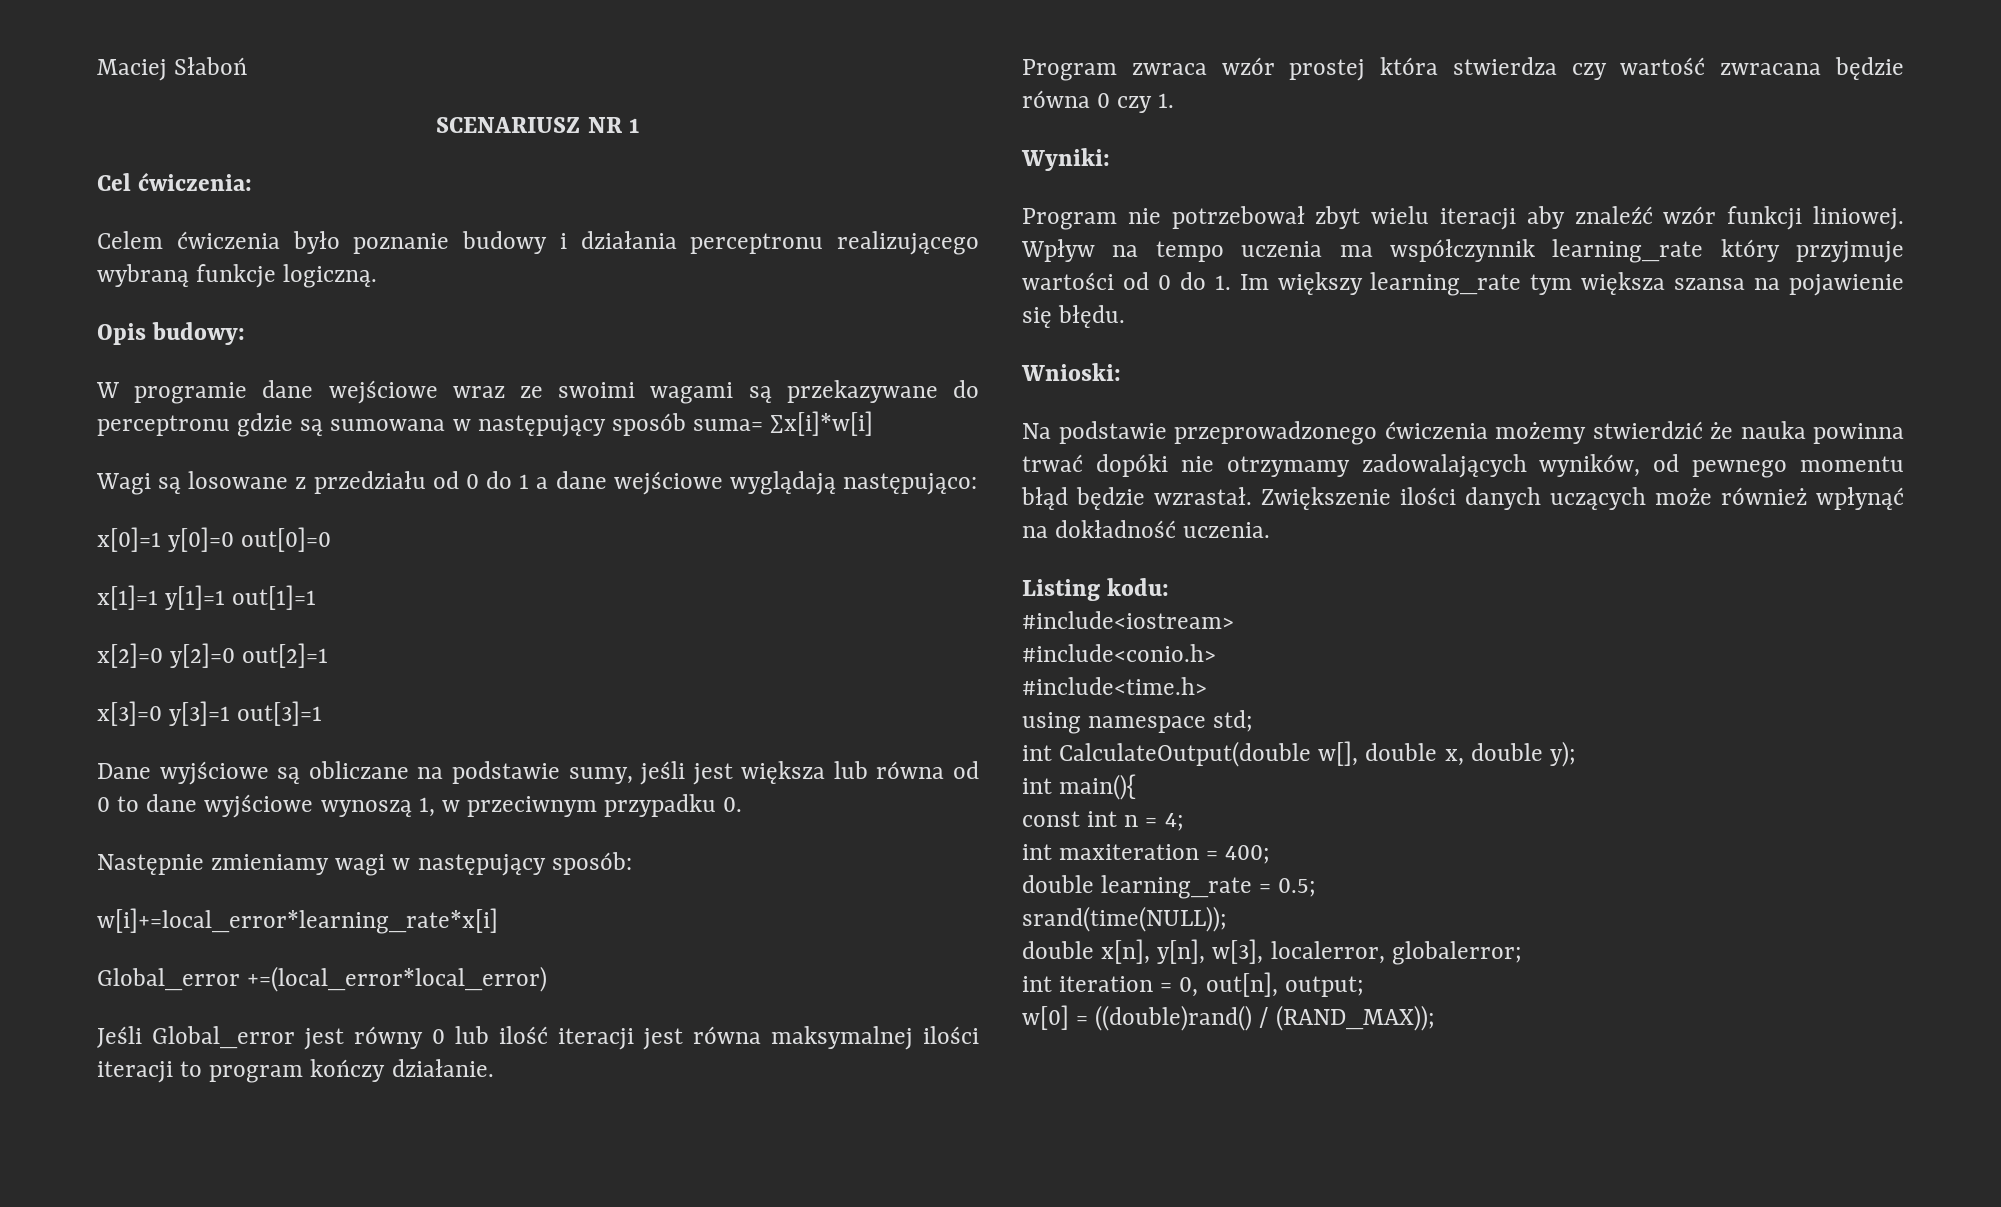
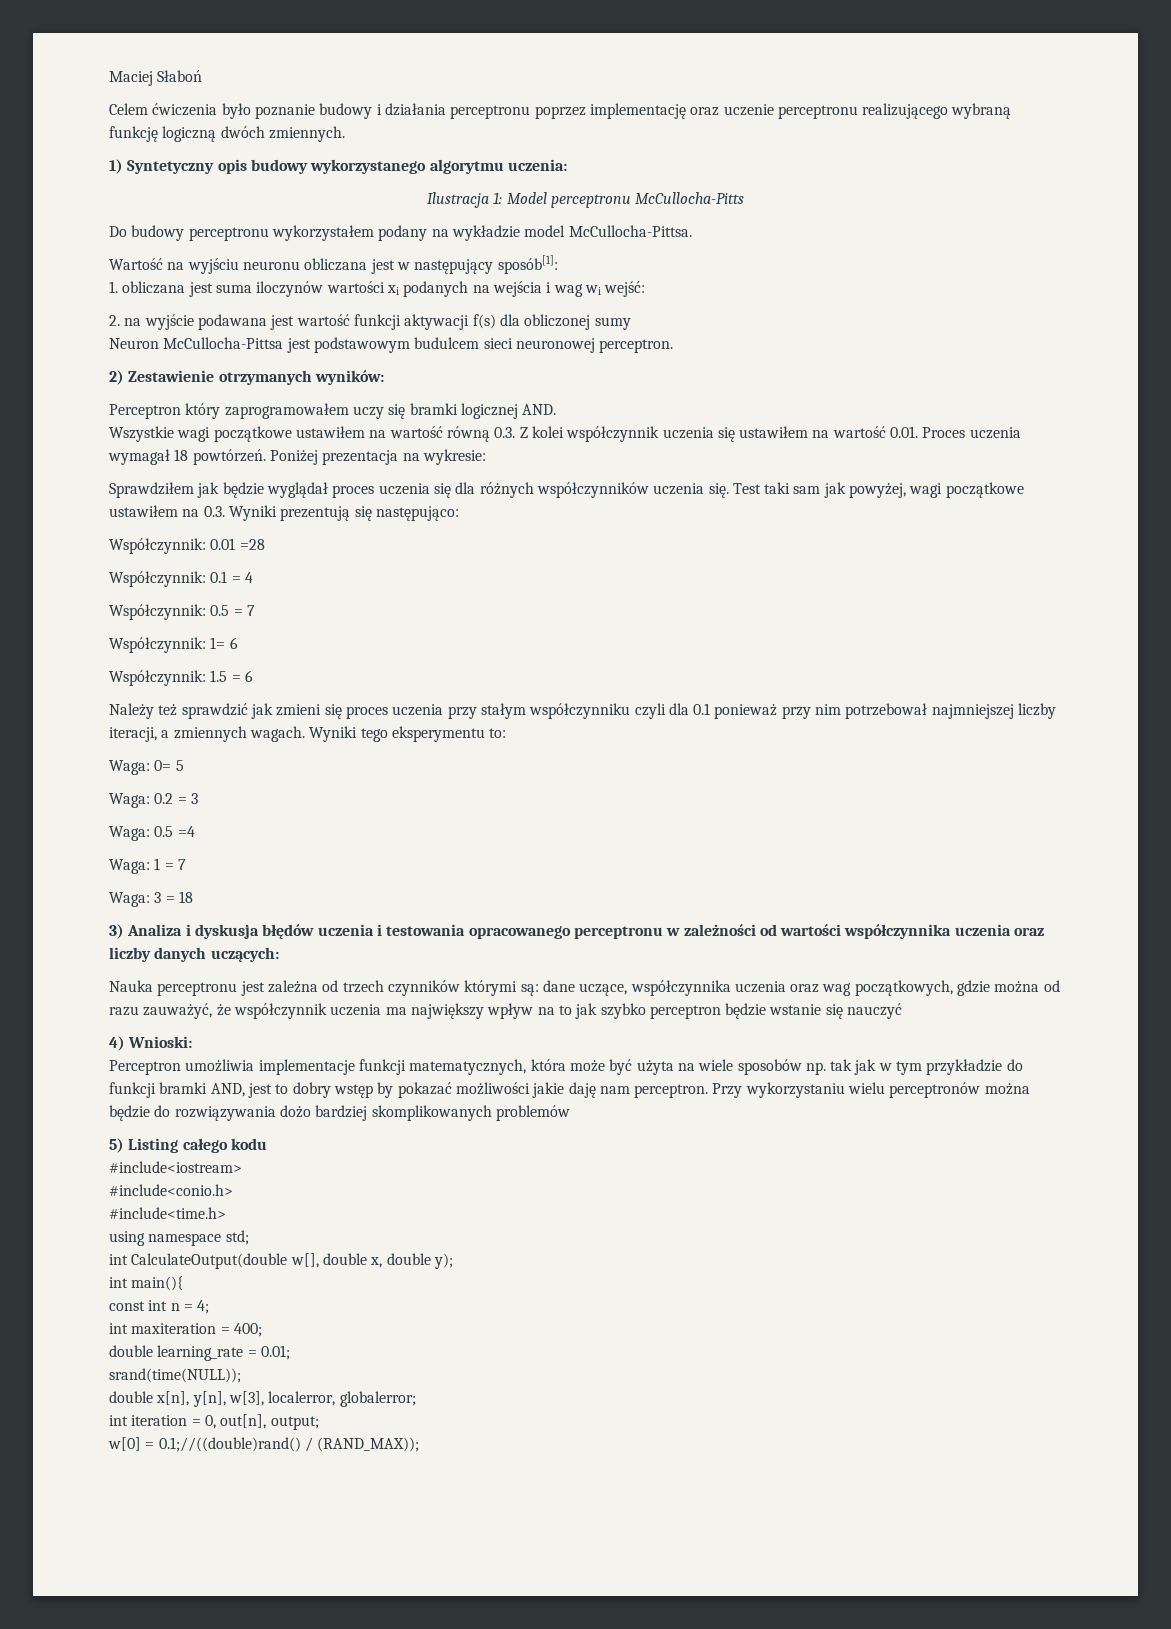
[436,117,640,133] [97,172,253,191] // SCENARIUSZ NR 1 // Cel ćwiczenia: -> (203, 76) none
[837,231,979,255] [97,264,378,288] [97,322,246,345] [96,380,980,404] [97,411,874,437] [96,471,978,495] [97,527,332,552] [97,585,317,610] [97,643,329,668] [97,701,323,726] [97,761,980,785] [97,794,743,818] [97,852,632,876] [97,908,498,934] [97,966,548,992] [97,1026,979,1050] [97,1059,494,1083] [1022,57,1905,81] [1022,90,1175,113] [1021,148,1110,171] [1022,206,1904,230] [1021,239,1904,263] [1022,272,1904,296] [1022,305,1126,328] [1021,363,1121,381] [1022,421,1904,445] [1022,454,1904,478] [1021,487,1904,510] [1022,520,1271,538] [1022,578,1170,601] realizującego wybraną funkcje logiczną. // Opis budowy: // W programie dane wejściowe wraz ze swoimi wagami są przekazywane do perceptronu gdzie są sumowana w następujący sposób suma= ∑x[i]*w[i] // Wagi są losowane z przedziału od 0 do 1 a dane wejściowe wyglądają następująco: // x[0]=1 y[0]=0 out[0]=0 // x[1]=1 y[1]=1 out[1]=1 // x[2]=0 y[2]=0 out[2]=1 // x[3]=0 y[3]=1 out[3]=1 // Dane wyjściowe są obliczane na podstawie sumy, jeśli jest większa lub równa od 0 to dane wyjściowe wynoszą 1, w przeciwnym przypadku 0. // Następnie zmieniamy wagi w następujący sposób: // w[i]+=local_error*learning_rate*x[i] // Global_error +=(local_error*local_error) // Jeśli Global_error jest równy 0 lub ilość iteracji jest równa maksymalnej ilości iteracji to program kończy działanie. // Program zwraca wzór prostej która stwierdza czy wartość zwracana będzie równa 0 czy 1. // Wyniki: // Program nie potrzebował zbyt wielu iteracji aby znaleźć wzór funkcji liniowej. Wpływ na tempo uczenia ma współczynnik learning_rate który przyjmuje wartości od 0 do 1. Im większy learning_rate tym większa szansa na pojawienie się błędu. // Wnioski: // Na podstawie przeprowadzonego ćwiczenia możemy stwierdzić że nauka powinna trwać dopóki nie otrzymamy zadowalających wyników, od pewnego momentu błąd będzie wzrastał. Zwiększenie ilości danych uczących może również wpłynąć na dokładność uczenia. // Listing kodu: -> [534,103,1012,119] [109,126,345,142] [109,159,567,174] [426,192,745,208] [109,225,692,241] [109,255,558,274] [109,281,646,297] [109,314,631,330] [109,337,674,353] [109,370,384,385] [109,403,557,419] [109,426,1021,442] [108,449,486,465] [109,482,1024,498] [109,505,459,521] [109,538,265,554] [109,571,253,587] [109,604,255,620] [109,637,238,653] [109,670,253,686] [109,703,1057,719] [109,726,507,742] [109,760,184,775] [109,793,198,808] [109,826,195,841] [109,858,186,874] [109,891,193,907] [109,924,1045,939] [109,947,279,962] [109,980,1060,996] [109,1003,903,1019] [109,1036,193,1051] [109,1059,1023,1075] [109,1082,1030,1098] [109,1105,570,1121] [109,1138,267,1153] poprzez implementację oraz uczenie perceptronu realizującego wybraną funkcję logiczną dwóch zmiennych. // 1) Syntetyczny opis budowy wykorzystanego algorytmu uczenia: // Ilustracja 1: Model perceptronu McCullocha-Pitts // Do budowy perceptronu wykorzystałem podany na wykładzie model McCullocha-Pittsa. // Wartość na wyjściu neuronu obliczana jest w następujący sposób[1]: // 1. obliczana jest suma iloczynów wartości xi podanych na wejścia i wag wi wejść: // 2. na wyjście podawana jest wartość funkcji aktywacji f(s) dla obliczonej sumy // Neuron McCullocha-Pittsa jest podstawowym budulcem sieci neuronowej perceptron. // 2) Zestawienie otrzymanych wyników: // Perceptron który zaprogramowałem uczy się bramki logicznej AND. // Wszystkie wagi początkowe ustawiłem na wartość równą 0.3. Z kolei współczynnik uczenia się ustawiłem na wartość 0.01. Proces uczenia wymagał 18 powtórzeń. Poniżej prezentacja na wykresie: // Sprawdziłem jak będzie wyglądał proces uczenia się dla różnych współczynników uczenia się. Test taki sam jak powyżej, wagi początkowe ustawiłem na 0.3. Wyniki prezentują się następująco: // Współczynnik: 0.01 =28 // Współczynnik: 0.1 = 4 // Współczynnik: 0.5 = 7 // Współczynnik: 1= 6 // Współczynnik: 1.5 = 6 // Należy też sprawdzić jak zmieni się proces uczenia przy stałym współczynniku czyli dla 0.1 ponieważ przy nim potrzebował najmniejszej liczby iteracji, a zmiennych wagach. Wyniki tego eksperymentu to: // Waga: 0= 5 // Waga: 0.2 = 3 // Waga: 0.5 =4 // Waga: 1 = 7 // Waga: 3 = 18 // 3) Analiza i dyskusja błędów uczenia i testowania opracowanego perceptronu w zależności od wartości współczynnika uczenia oraz liczby danych uczących: // Nauka perceptronu jest zależna od trzech czynników którymi są: dane uczące, współczynnika uczenia oraz wag początkowych, gdzie można od razu zauważyć, że współczynnik uczenia ma największy wpływ na to jak szybko perceptron będzie wstanie się nauczyć // 4) Wnioski: // Perceptron umożliwia implementacje funkcji matematycznych, która może być użyta na wiele sposobów np. tak jak w tym przykładzie do funkcji bramki AND, jest to dobry wstęp by pokazać możliwości jakie daję nam perceptron. Przy wykorzystaniu wielu perceptronów można będzie do rozwiązywania dożo bardziej skomplikowanych problemów // 5) Listing całego kodu
[1278,878,1317,897] 0.5; -> [260,1345,290,1360] 0.01;
[1095,1005,1253,1031] ((double)rand() -> [158,1437,301,1452] 0.1;//((double)rand()

